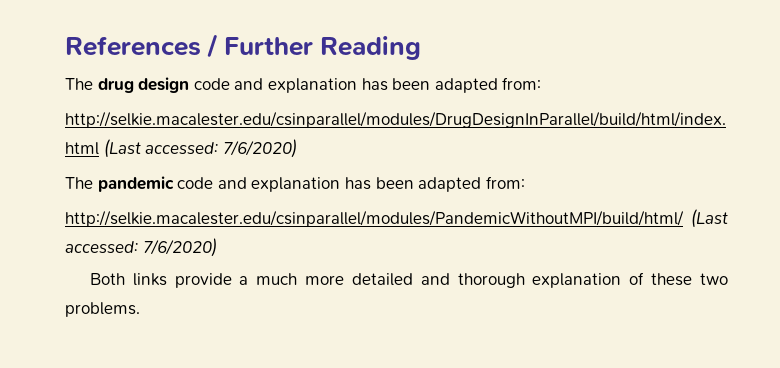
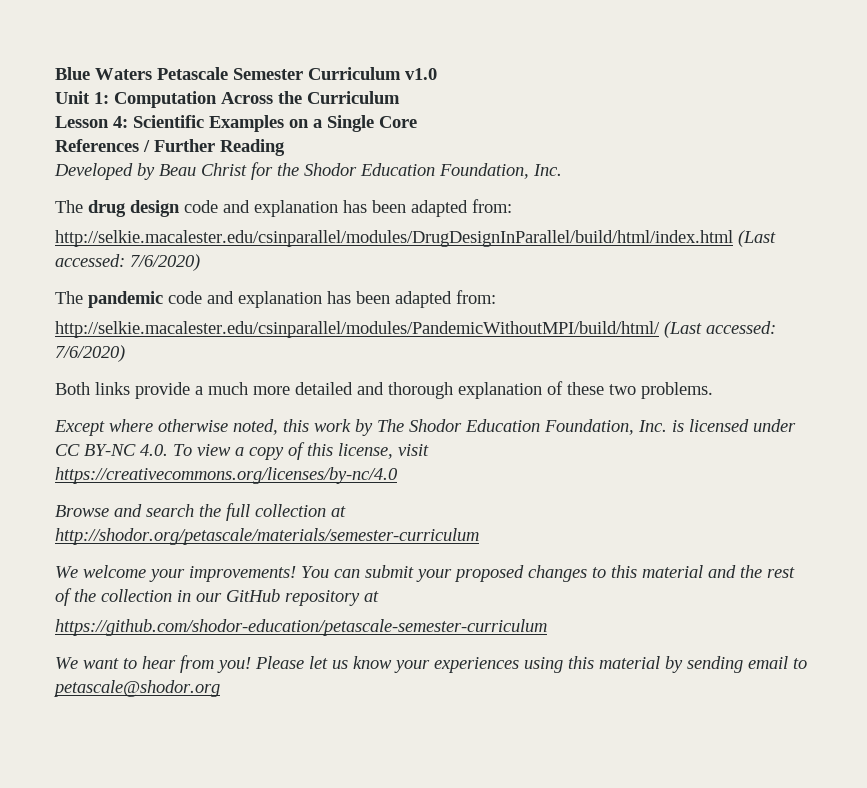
[65,34,422,60] References / Further Reading -> [55,67,437,80] [55,91,400,108] [55,115,417,132] [55,139,285,156] [54,162,562,180] Blue Waters Petascale Semester Curriculum v1.0 // Unit 1: Computation Across the Curriculum // Lesson 4: Scientific Examples on a Single Core // References / Further Reading // Developed by Beau Christ for the Shodor Education Foundation, Inc.
(140, 309) none -> [54,419,796,436] [55,442,429,460] [55,467,398,484] [55,503,346,521] [55,528,479,545] [55,565,795,582] [55,588,379,606] [55,619,547,636] [55,655,807,673] [53,680,220,697] // Except where otherwise noted, this work by The Shodor Education Foundation, Inc. is licensed under CC BY-NC 4.0. To view a copy of this license, visit // https://creativecommons.org/licenses/by-nc/4.0 // Browse and search the full collection at // http://shodor.org/petascale/materials/semester-curriculum // We welcome your improvements! You can submit your proposed changes to this material and the rest of the collection in our GitHub repository at // https://github.com/shodor-education/petascale-semester-curriculum // We want to hear from you! Please let us know your experiences using this material by sending email to petascale@shodor.org

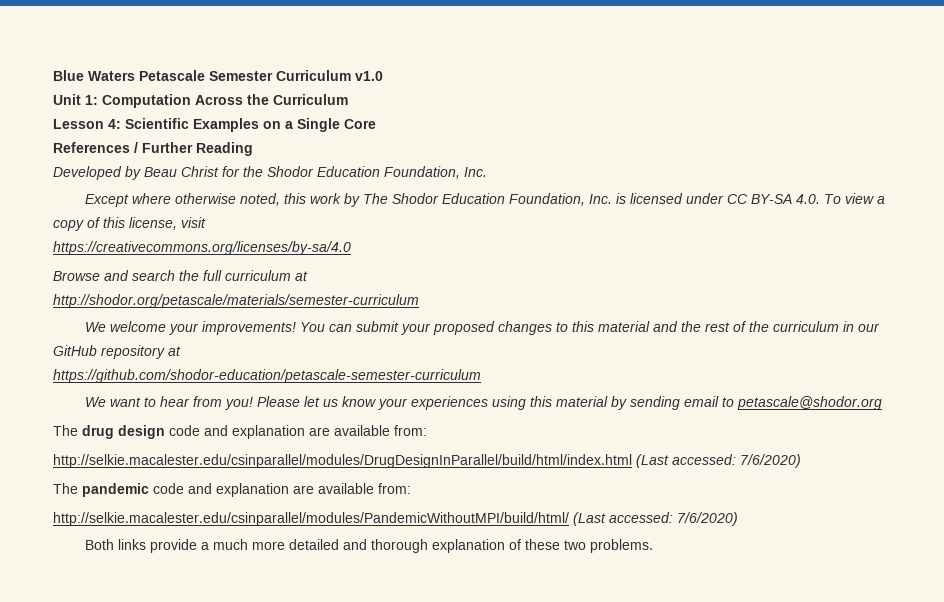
[55,199,512,217] [55,230,776,247] [55,254,200,271] [55,290,496,308] [55,321,776,338] [55,345,125,362] [55,381,713,399] // The drug design code and explanation has been adapted from: // http://selkie.macalester.edu/csinparallel/modules/DrugDesignInParallel/build/html/index.html (Last accessed: 7/6/2020) // The pandemic code and explanation has been adapted from: // http://selkie.macalester.edu/csinparallel/modules/PandemicWithoutMPI/build/html/ (Last accessed: 7/6/2020) // Both links provide a much more detailed and thorough explanation of these two problems. -> (487, 172) none
[84,444,136,456] BY-NC -> [750,194,792,204] BY-SA
[55,467,398,484] https://creativecommons.org/licenses/by-nc/4.0 -> [53,241,351,255] https://creativecommons.org/licenses/by-sa/4.0
[255,504,326,517] collection -> [225,270,291,281] curriculum
[101,589,172,602] collection -> [772,321,839,332] curriculum
(220, 688) none -> [53,425,427,439] [53,454,801,468] [53,483,411,497] [53,512,738,526] [84,539,653,553] // The drug design code and explanation are available from: // http://selkie.macalester.edu/csinparallel/modules/DrugDesignInParallel/build/html/index.html (Last accessed: 7/6/2020) // The pandemic code and explanation are available from: // http://selkie.macalester.edu/csinparallel/modules/PandemicWithoutMPI/build/html/ (Last accessed: 7/6/2020) // Both links provide a much more detailed and thorough explanation of these two problems.

